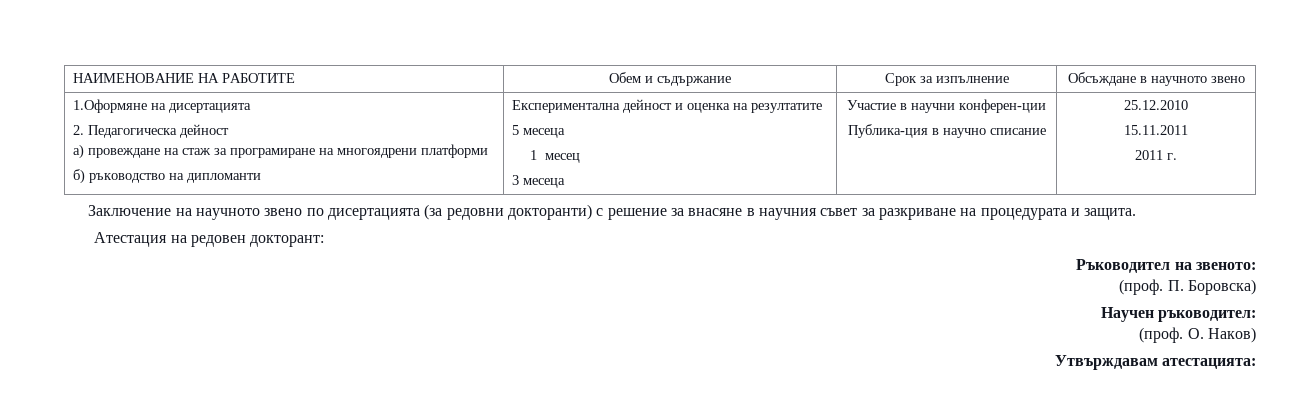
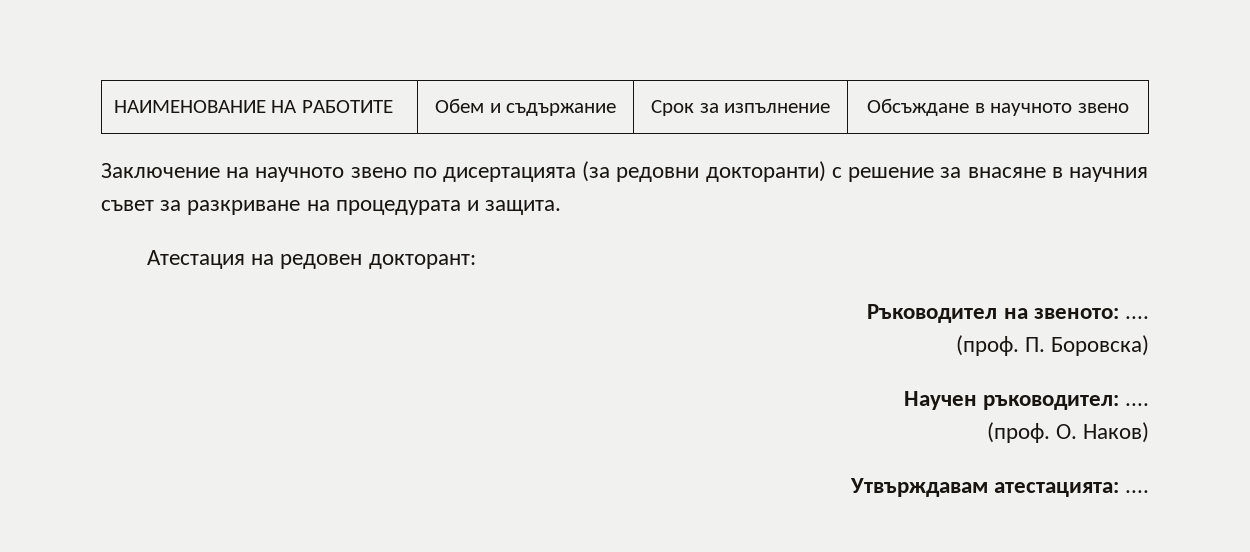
[73,99,252,113] [73,124,230,138] [73,144,489,159] [73,169,262,184] [512,99,823,113] [512,125,566,138] [530,150,580,163] [512,175,566,188] [847,99,1046,113] [847,124,1046,138] [1124,100,1188,110] [1124,125,1188,135] [1135,150,1177,160] // 1.Оформяне на дисертацията // 2. Педагогическа дейност // а) провеждане на стаж за програмиране на многоядрени платформи // б) ръководство на дипломанти | Експериментална дейност и оценка на резултатите // 5 месеца // 1 месец // 3 месеца | Участие в научни конферен-ции // Публика-ция в научно списание | 25.12.2010 // 15.11.2011 // 2011 г. -> (1129, 108) none
(1256, 266) none -> [1125,316,1149,319] ....
(1256, 316) none -> [1125,403,1149,406] ....
(1256, 363) none -> [1125,490,1149,493] ....

